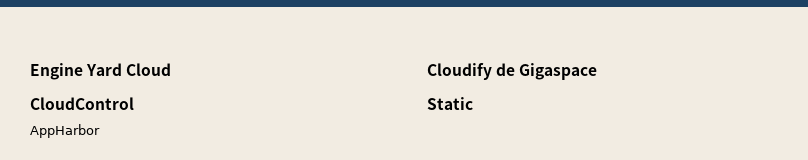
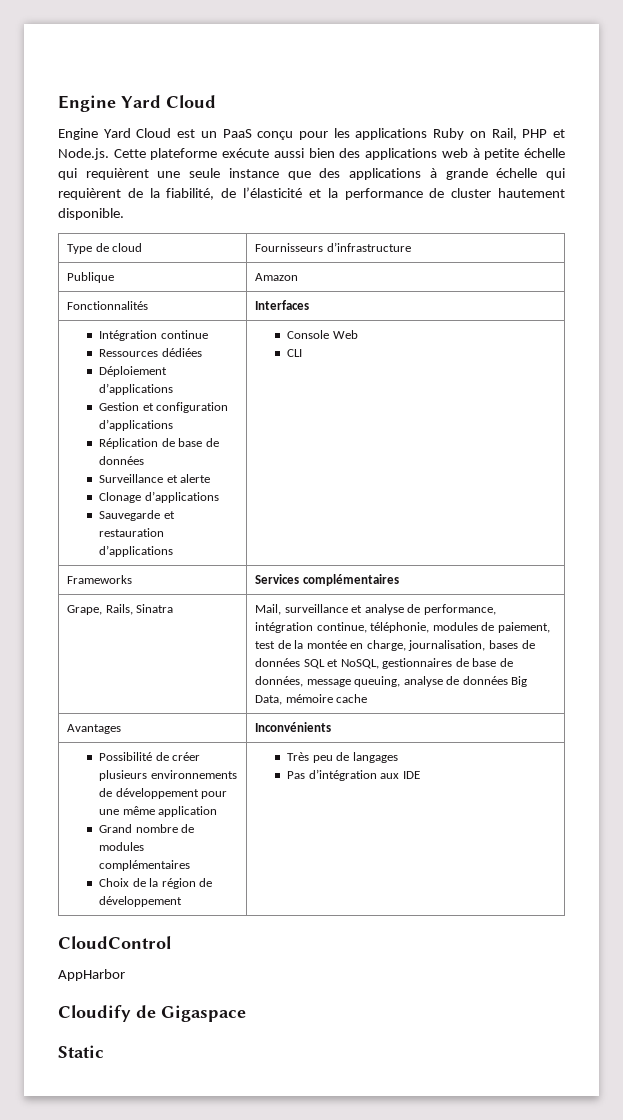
[30,63,172,80] Engine Yard Cloud -> [58,95,216,112] [58,128,565,140] [58,148,566,160] [58,168,565,180] [58,187,565,200] [58,208,124,220] [67,243,143,254] [255,242,411,252] [67,272,115,283] [255,273,299,281] [67,301,149,310] [255,300,310,310] [99,330,208,341] [99,348,202,357] [99,366,168,377] [99,383,174,395] [99,402,229,413] [99,419,174,431] [99,438,219,449] [99,456,145,465] [99,474,211,483] [99,491,219,503] [99,510,175,521] [99,528,165,537] [99,545,174,557] [287,330,358,339] [287,349,303,357] [67,575,133,584] [255,574,399,586] [67,604,174,615] [255,604,496,615] [255,622,550,633] [255,640,535,651] [255,658,514,669] [255,676,528,687] [255,694,368,705] [67,724,122,734] [255,722,332,732] [99,752,201,761] [99,770,237,781] [99,788,228,799] [99,806,218,817] [99,824,195,833] [99,842,145,851] [99,860,191,871] [99,878,213,889] [99,896,183,907] [287,752,398,763] [287,769,420,781] Engine Yard Cloud // Engine Yard Cloud est un PaaS conçu pour les applications Ruby on Rail, PHP et Node.js. Cette plateforme exécute aussi bien des applications web à petite échelle qui requièrent une seule instance que des applications à grande échelle qui requièrent de la fiabilité, de l’élasticité et la performance de cluster hautement disponible. // Type de cloud | Fournisseurs d’infrastructure // Publique | Amazon // Fonctionnalités | Interfaces // Intégration continue // Ressources dédiées // Déploiement d’applications // Gestion et configuration d’applications // Réplication de base de données // Surveillance et alerte // Clonage d’applications // Sauvegarde et restauration d’applications | Console Web // CLI // Frameworks | Services complémentaires // Grape, Rails, Sinatra | Mail, surveillance et analyse de performance, intégration continue, téléphonie, modules de paiement, test de la montée en charge, journalisation, bases de données SQL et NoSQL, gestionnaires de base de données, message queuing, analyse de données Big Data, mémoire cache // Avantages | Inconvénients // Possibilité de créer plusieurs environnements de développement pour une même application // Grand nombre de modules complémentaires // Choix de la région de développement | Très peu de langages // Pas d’intégration aux IDE

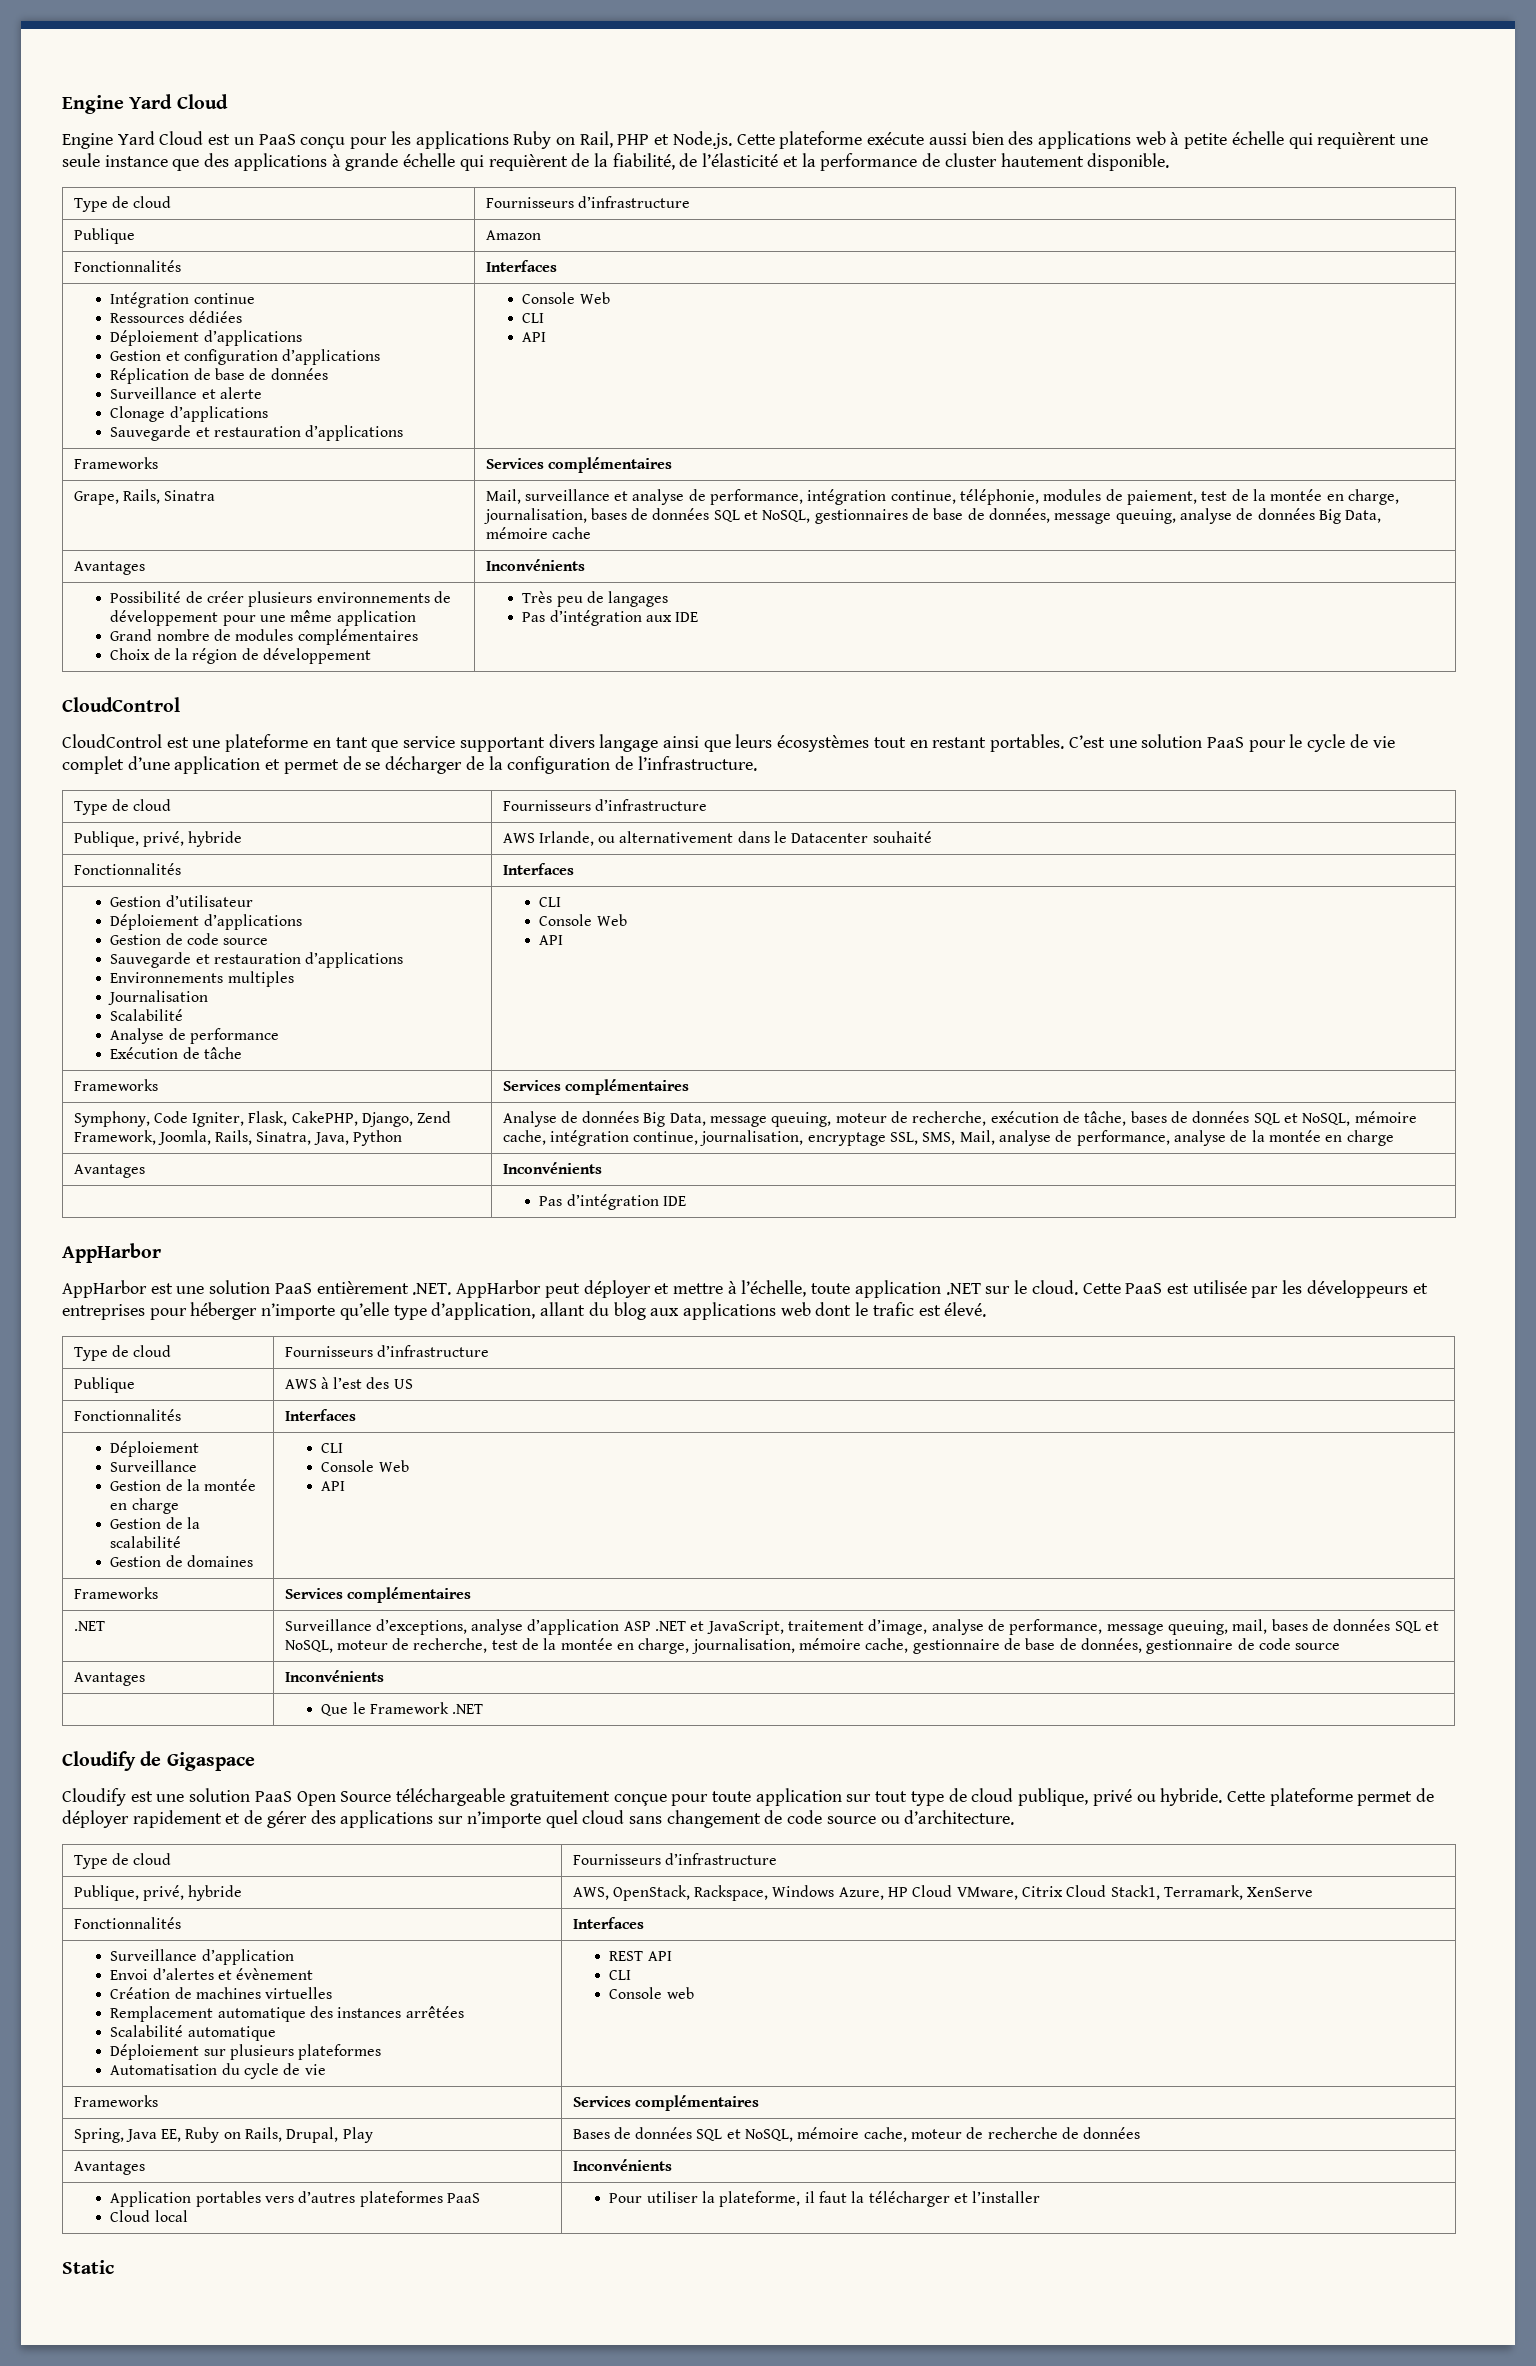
(303, 353) none -> [522,332,547,342] // API
[58,969,125,981] [58,1005,246,1022] AppHarbor // Cloudify de Gigaspace -> [62,734,1395,752] [62,756,757,774] [73,799,172,815] [502,799,707,811] [73,831,243,847] [502,831,932,846] [73,863,181,875] [502,863,574,875] [110,895,253,907] [110,914,302,930] [110,933,269,945] [110,952,404,968] [110,971,294,987] [108,990,209,1005] [110,1009,184,1021] [110,1028,279,1044] [110,1047,242,1059] [539,897,562,907] [539,914,627,926] [539,935,564,945] [73,1079,158,1091] [502,1079,689,1095] [73,1111,452,1127] [73,1130,403,1146] [502,1111,1417,1127] [502,1130,1394,1146] [73,1164,145,1178] [502,1162,602,1174] [539,1194,686,1210] [62,1243,161,1263] [62,1280,1428,1298] [62,1302,987,1320] [73,1345,172,1361] [284,1345,489,1357] [73,1377,135,1393] [284,1377,413,1389] [73,1409,181,1421] [284,1409,356,1421] [110,1441,200,1457] [110,1460,198,1472] [110,1479,257,1491] [110,1498,179,1514] [110,1517,200,1529] [110,1536,182,1548] [110,1555,253,1567] [321,1443,344,1453] [321,1460,409,1472] [321,1481,346,1491] [73,1587,158,1599] [284,1587,471,1603] [73,1621,105,1631] [284,1619,1439,1635] [284,1638,1341,1654] [73,1672,145,1686] [284,1670,384,1682] [321,1702,484,1716] [62,1751,255,1771] [62,1788,1435,1806] [62,1810,1015,1828] [73,1853,172,1869] [572,1853,777,1865] [73,1885,243,1901] [572,1885,1314,1901] [73,1917,181,1929] [572,1917,644,1929] [110,1949,294,1965] [110,1968,314,1980] [110,1987,333,1999] [110,2006,464,2022] [110,2025,276,2041] [110,2044,382,2060] [110,2063,326,2079] [609,1951,672,1961] [609,1970,632,1980] [609,1987,694,1999] [73,2095,158,2107] [572,2095,759,2111] [73,2127,373,2143] [572,2127,1141,2142] [73,2161,145,2175] [572,2159,672,2171] [110,2191,480,2207] [110,2210,188,2222] [609,2191,1041,2207] CloudControl est une plateforme en tant que service supportant divers langage ainsi que leurs écosystèmes tout en restant portables. C’est une solution PaaS pour le cycle de vie complet d’une application et permet de se décharger de la configuration de l’infrastructure. // Type de cloud | Fournisseurs d’infrastructure // Publique, privé, hybride | AWS Irlande, ou alternativement dans le Datacenter souhaité // Fonctionnalités | Interfaces // Gestion d’utilisateur // Déploiement d’applications // Gestion de code source // Sauvegarde et restauration d’applications // Environnements multiples // Journalisation // Scalabilité // Analyse de performance // Exécution de tâche | CLI // Console Web // API // Frameworks | Services complémentaires // Symphony, Code Igniter, Flask, CakePHP, Django, Zend Framework, Joomla, Rails, Sinatra, Java, Python | Analyse de données Big Data, message queuing, moteur de recherche, exécution de tâche, bases de données SQL et NoSQL, mémoire cache, intégration continue, journalisation, encryptage SSL, SMS, Mail, analyse de performance, analyse de la montée en charge // Avantages | Inconvénients // | Pas d’intégration IDE // AppHarbor // AppHarbor est une solution PaaS entièrement .NET. AppHarbor peut déployer et mettre à l’échelle, toute application .NET sur le cloud. Cette PaaS est utilisée par les développeurs et entreprises pour héberger n’importe qu’elle type d’application, allant du blog aux applications web dont le trafic est élevé. // Type de cloud | Fournisseurs d’infrastructure // Publique | AWS à l’est des US // Fonctionnalités | Interfaces // Déploiement // Surveillance // Gestion de la montée en charge // Gestion de la scalabilité // Gestion de domaines | CLI // Console Web // API // Frameworks | Services complémentaires // .NET | Surveillance d’exceptions, analyse d’application ASP .NET et JavaScript, traitement d’image, analyse de performance, message queuing, mail, bases de données SQL et NoSQL, moteur de recherche, test de la montée en charge, journalisation, mémoire cache, gestionnaire de base de données, gestionnaire de code source // Avantages | Inconvénients // | Que le Framework .NET // Cloudify de Gigaspace // Cloudify est une solution PaaS Open Source téléchargeable gratuitement conçue pour toute application sur tout type de cloud publique, privé ou hybride. Cette plateforme permet de déployer rapidement et de gérer des applications sur n’importe quel cloud sans changement de code source ou d’architecture. // Type de cloud | Fournisseurs d’infrastructure // Publique, privé, hybride | AWS, OpenStack, Rackspace, Windows Azure, HP Cloud VMware, Citrix Cloud Stack1, Terramark, XenServe // Fonctionnalités | Interfaces // Surveillance d’application // Envoi d’alertes et évènement // Création de machines virtuelles // Remplacement automatique des instances arrêtées // Scalabilité automatique // Déploiement sur plusieurs plateformes // Automatisation du cycle de vie | REST API // CLI // Console web // Frameworks | Services complémentaires // Spring, Java EE, Ruby on Rails, Drupal, Play | Bases de données SQL et NoSQL, mémoire cache, moteur de recherche de données // Avantages | Inconvénients // Application portables vers d’autres plateformes PaaS // Cloud local | Pour utiliser la plateforme, il faut la télécharger et l’installer

